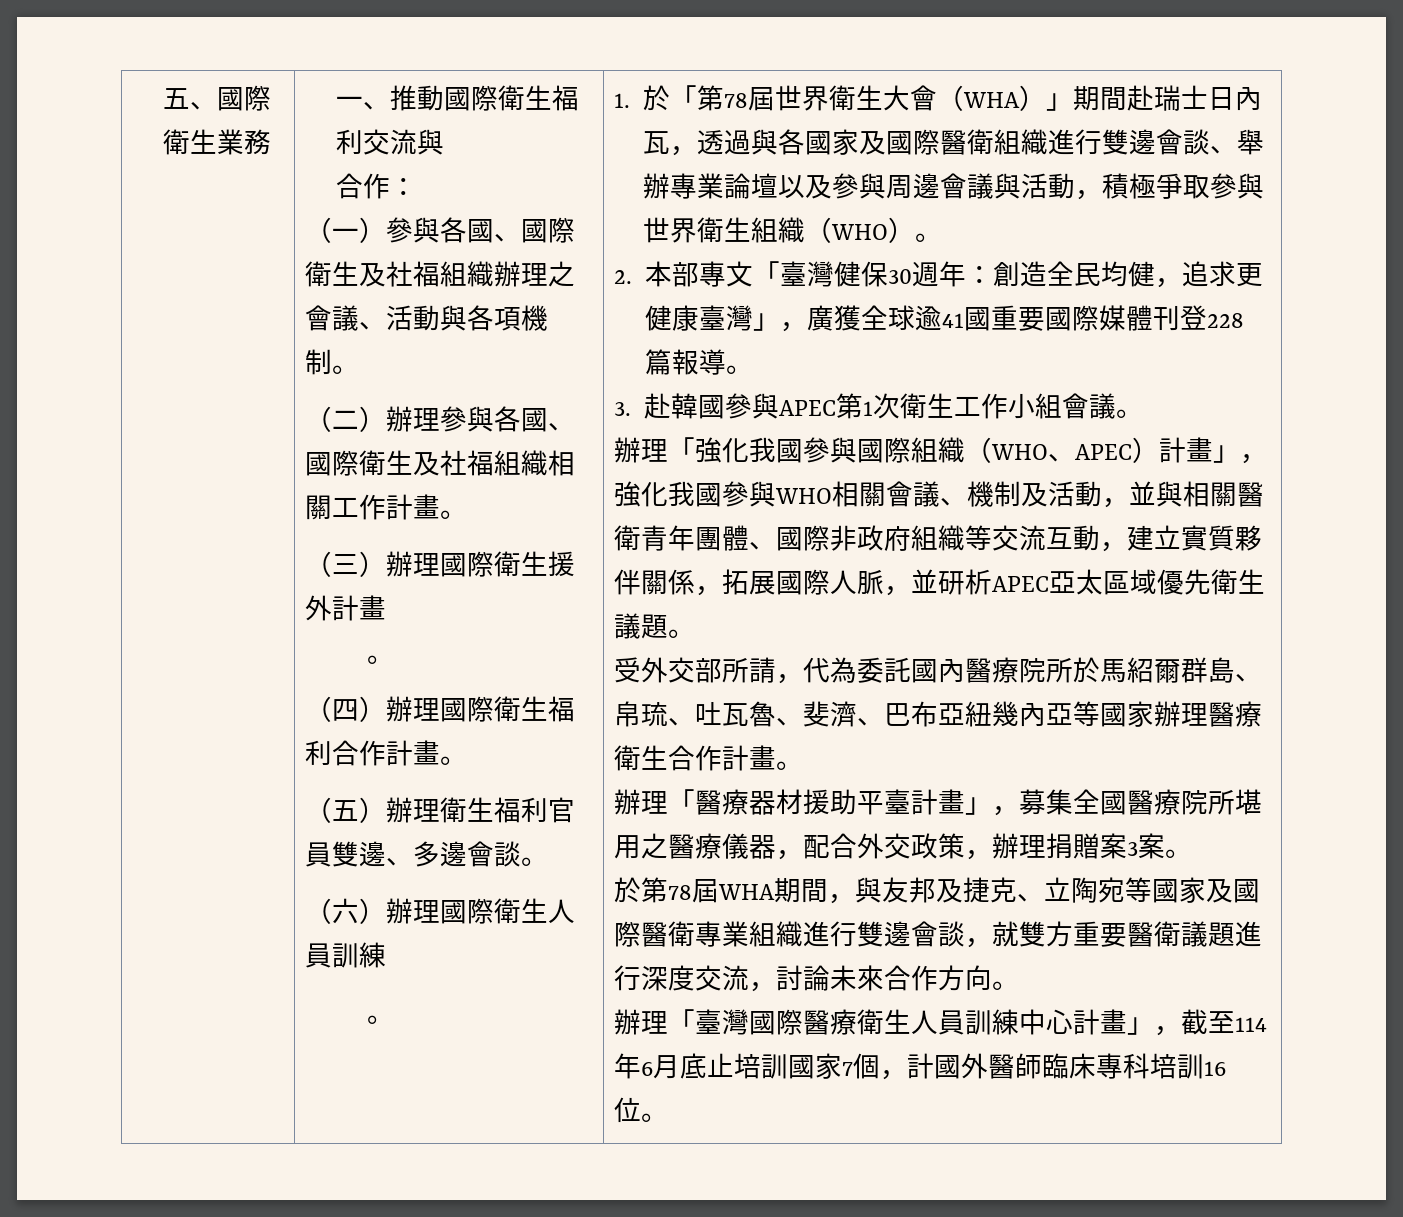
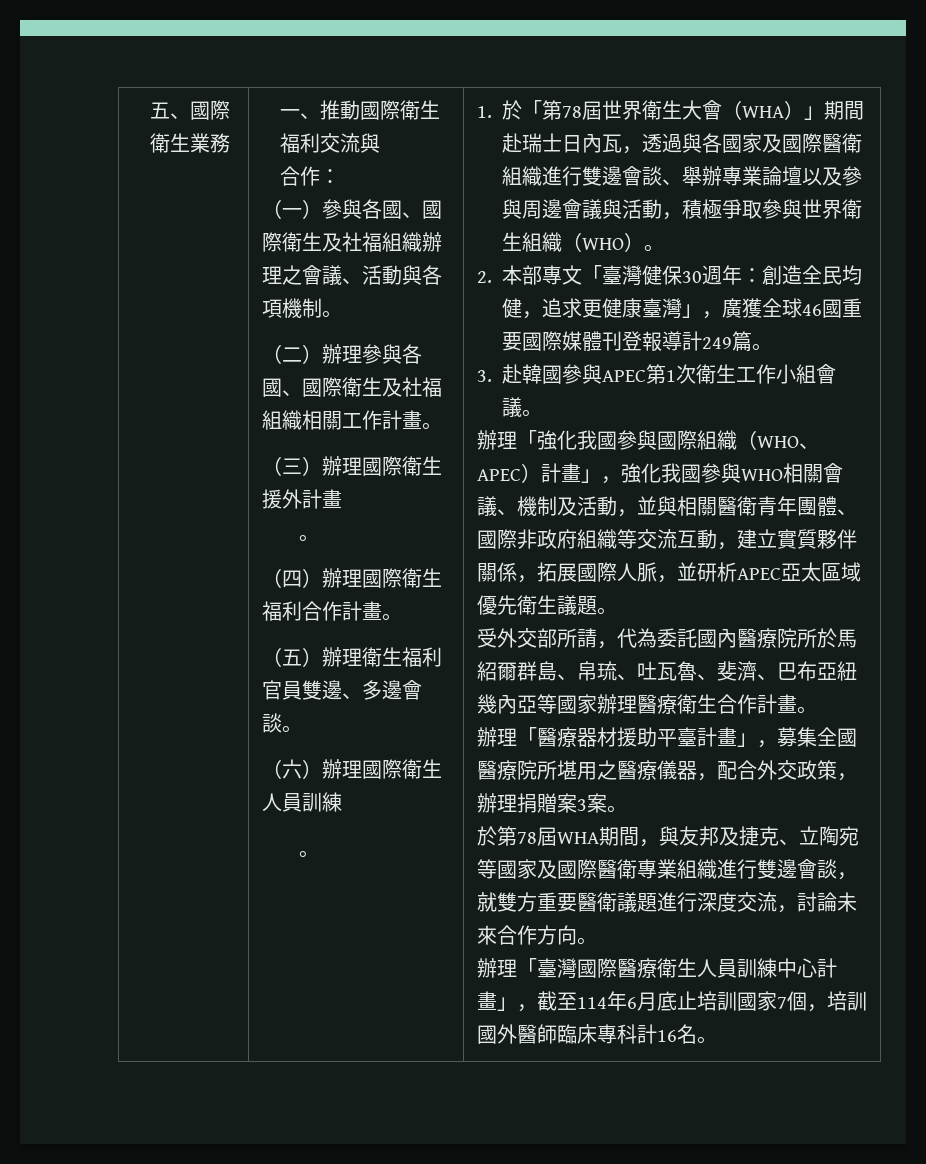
[915,305,965,331] 逾41 -> [801,304,822,316] 46
[1207,313,1245,328] [645,349,727,375] 228篇報導 -> [641,331,752,352] 報導計249篇
[906,1053,934,1079] 計 -> [826,991,867,1011] 培訓
[1149,1053,1226,1079] [613,1097,641,1123] 培訓16位 -> [636,1024,697,1044] 計16名

